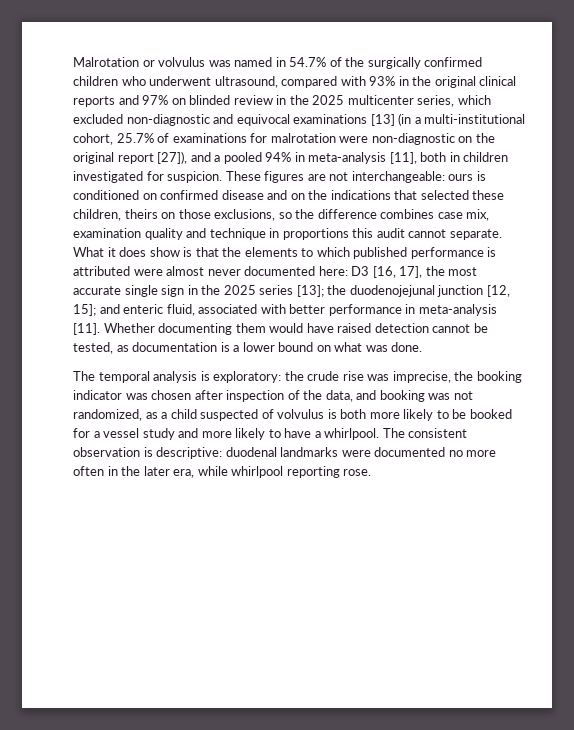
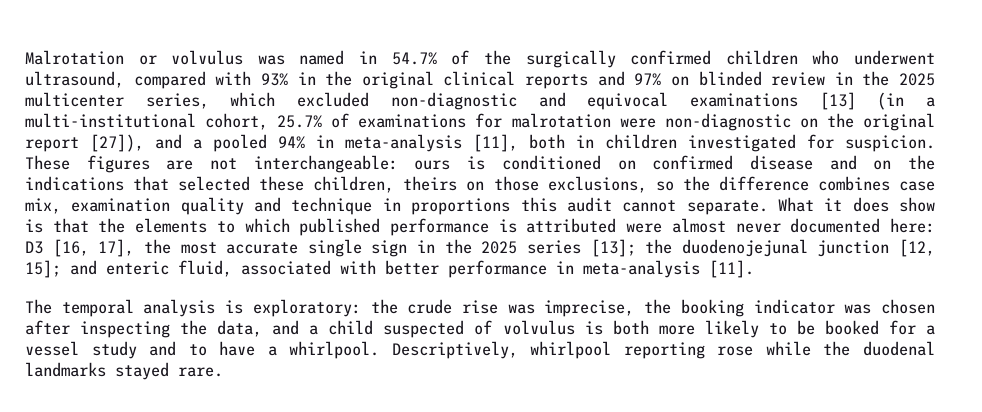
[103,323,488,335] [73,342,423,354] Whether documenting them would have raised detection cannot be tested, as documentation is a lower bound on what was done. -> (754, 269) none
[226,390,300,402] inspection of -> [80,321,171,338] inspecting
[379,390,473,402] [73,409,158,421] booking was not randomized, as -> (300, 327) none
[201,428,266,440] more likely -> (177, 348) none
[382,428,468,438] [73,447,497,459] [73,466,372,478] The consistent observation is descriptive: duodenal landmarks were documented no more often in the later era, while whirlpool reporting rose. -> [391,341,936,359] [25,362,223,380] Descriptively, whirlpool reporting rose while the duodenal landmarks stayed rare.

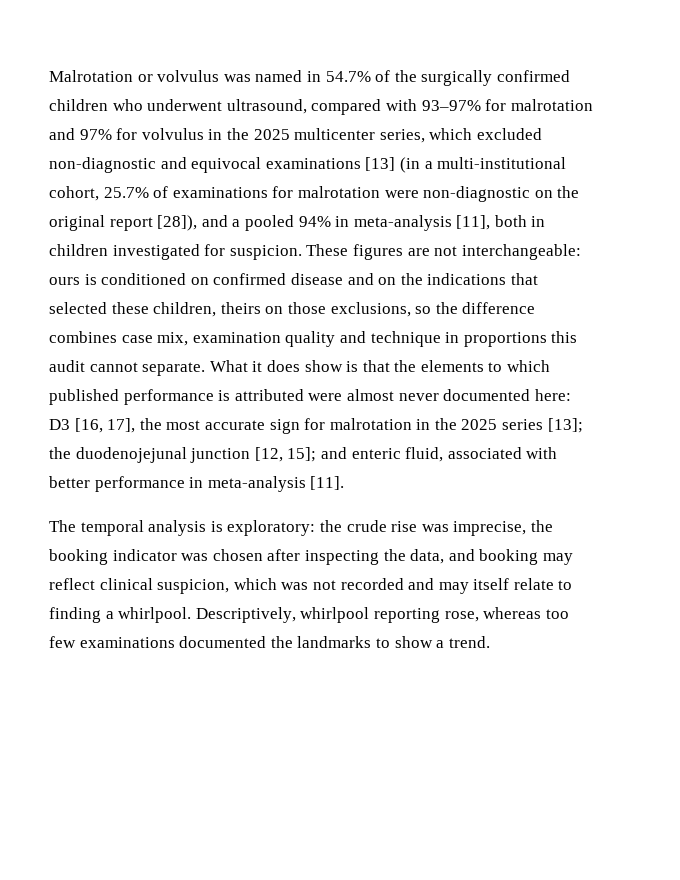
[260,71,826,89] 93% in the original clinical reports and 97% on blinded review -> [421,99,593,111] [49,128,204,140] 93–97% for malrotation and 97% for volvulus
[90,134,144,152] [27]), -> [157,215,198,231] [28]),
[307,239,408,257] single sign -> [269,418,412,434] sign for malrotation
[309,320,935,338] [25,341,256,359] a child suspected of volvulus is both more likely to be booked for a vessel study and to have -> [479,549,573,565] [49,578,573,594] [49,607,101,623] booking may reflect clinical suspicion, which was not recorded and may itself relate to finding
[717,341,936,356] [25,362,223,380] rose while the duodenal landmarks stayed rare. -> [444,607,569,622] [49,636,490,648] rose, whereas too few examinations documented the landmarks to show a trend.

